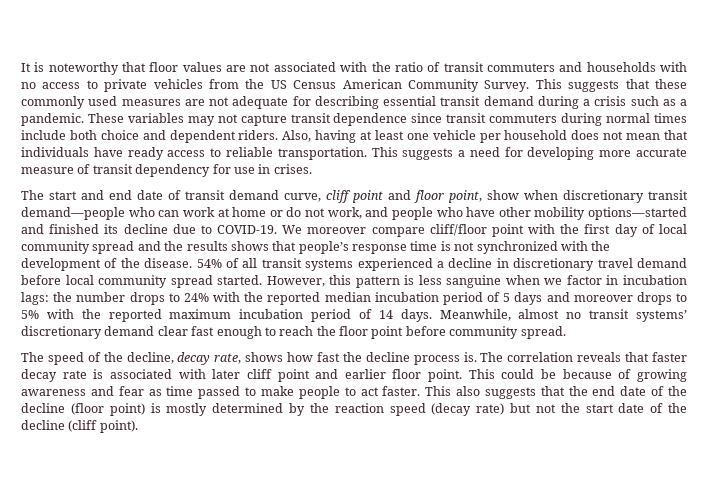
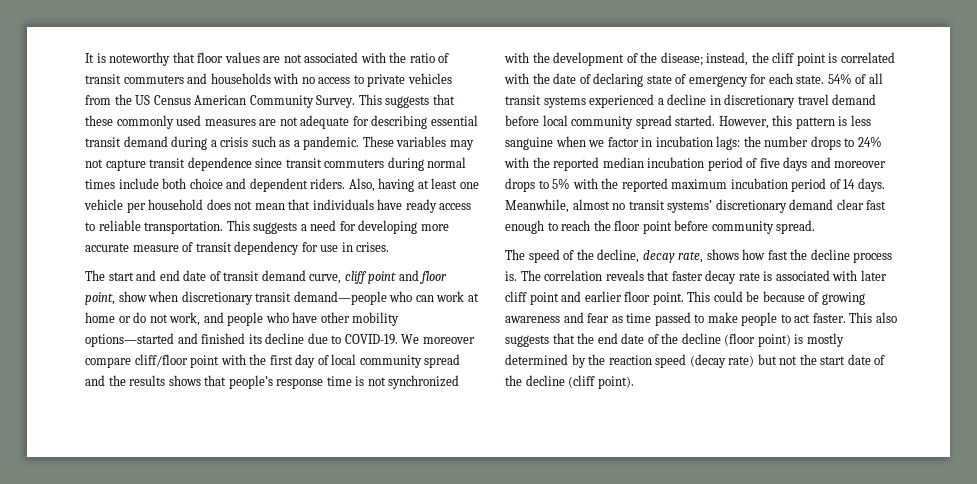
[144,258,193,268] disease. -> [660,52,895,66] [504,73,825,87] disease; instead, the cliff point is correlated with the date of declaring state of emergency for each state.
[503,293,511,302] 5 -> [759,158,780,168] five

